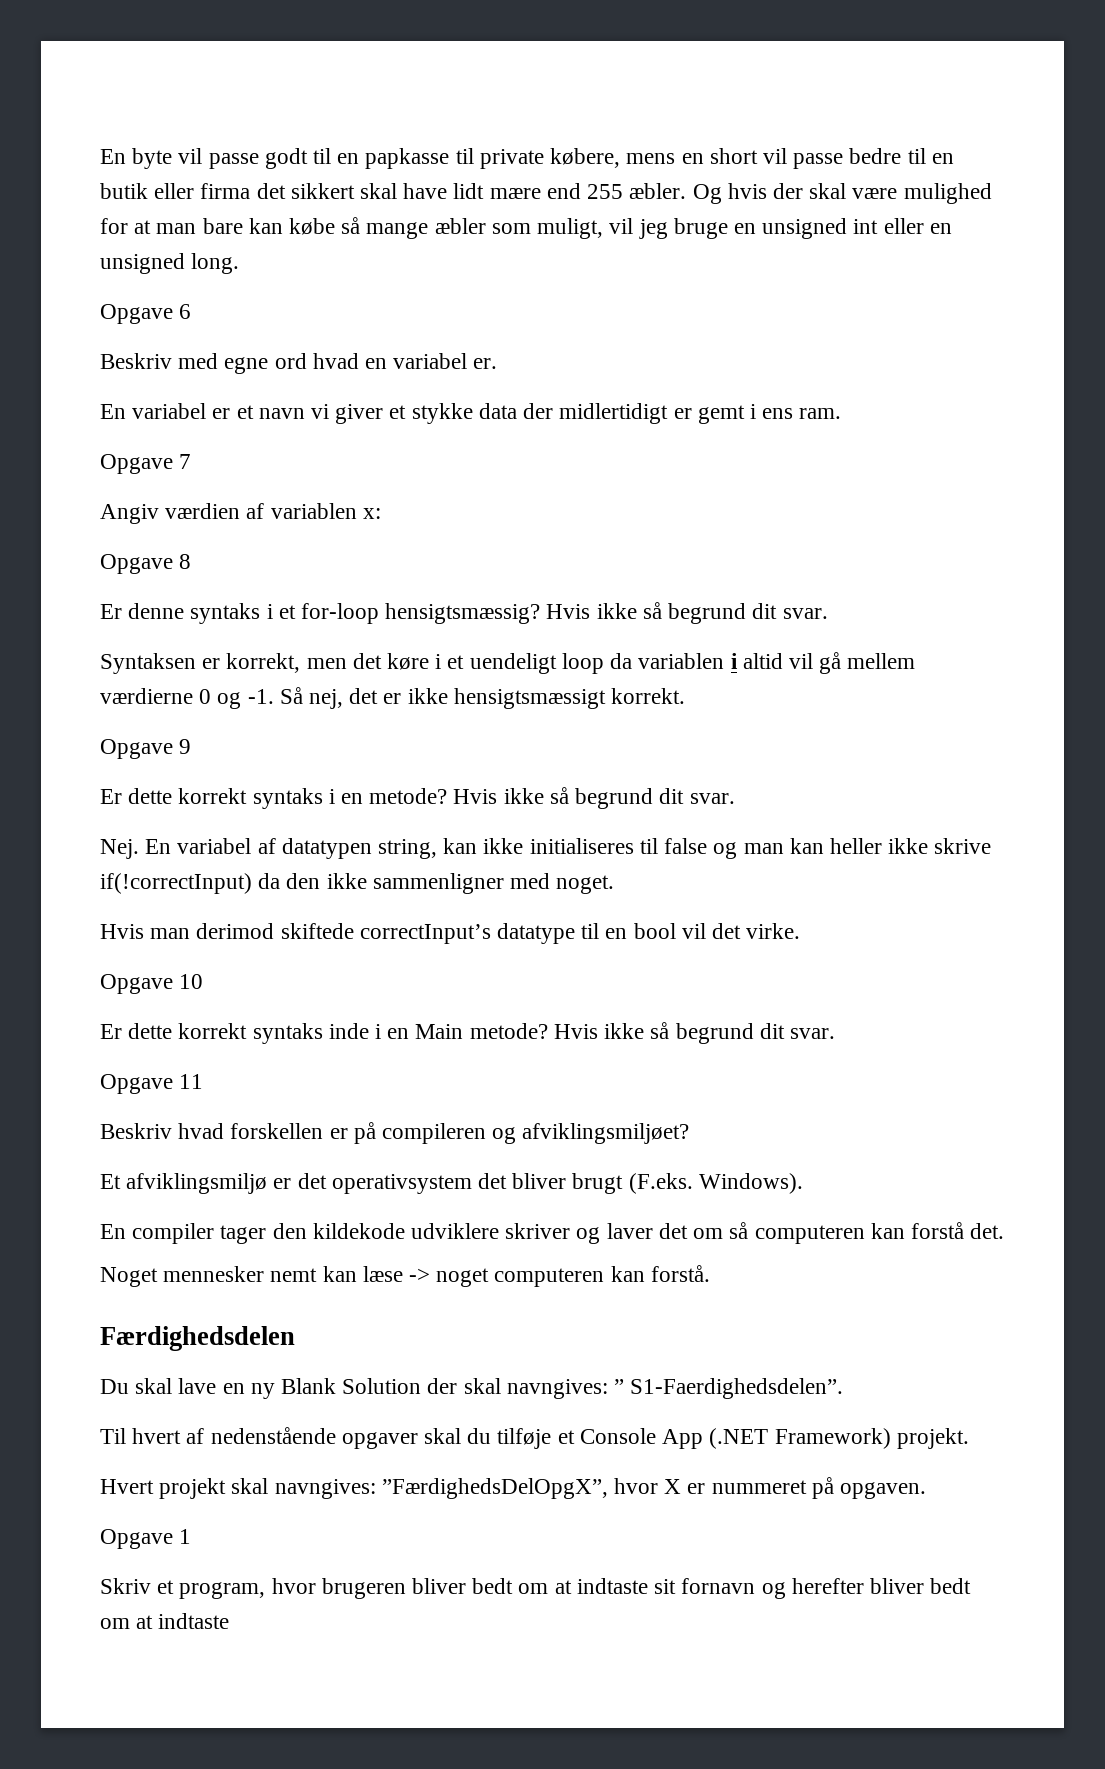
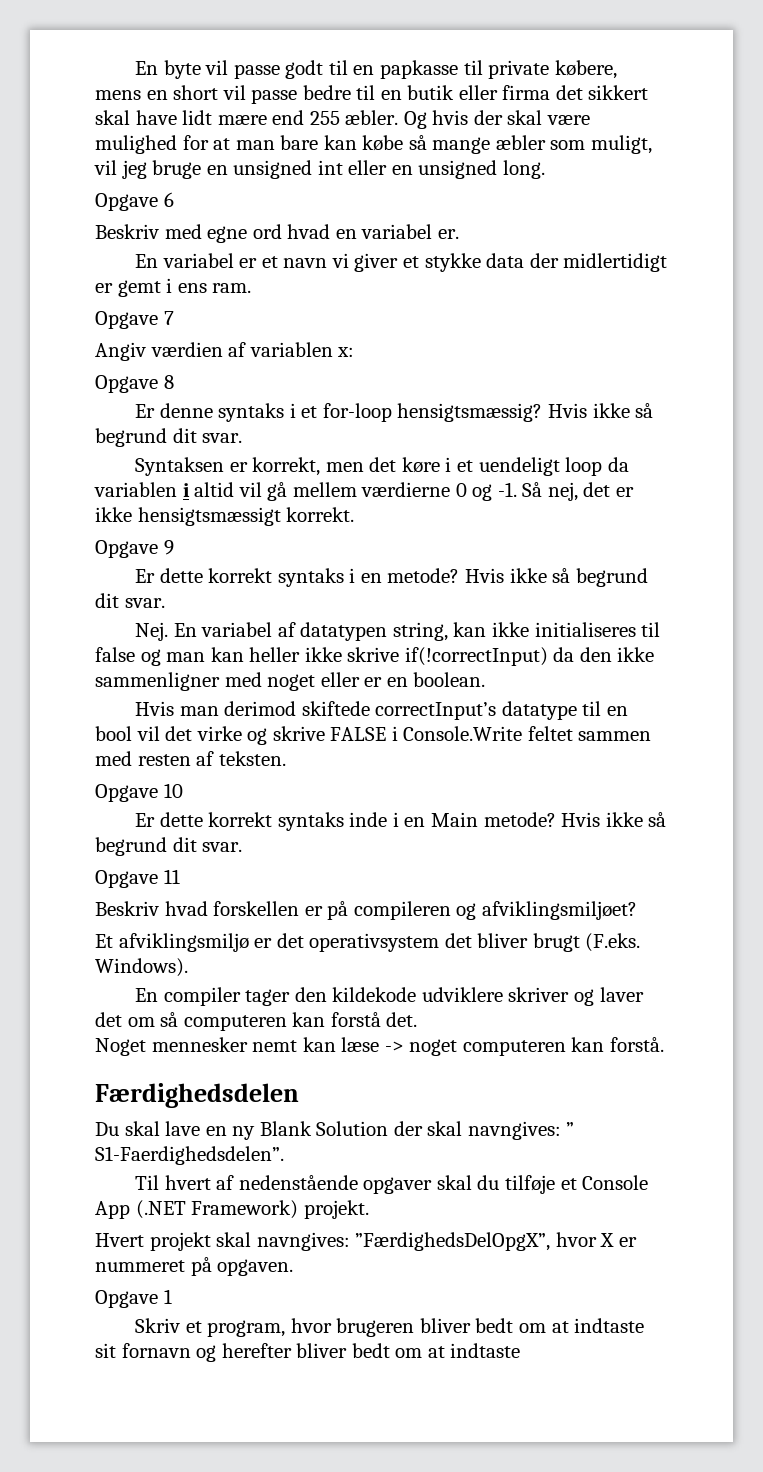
[556,875,615,894] noget. -> [267,672,486,691] noget eller er en boolean.
[746,923,801,939] virke. -> [196,726,652,745] [95,751,286,766] virke og skrive FALSE i Console.Write feltet sammen med resten af teksten.

